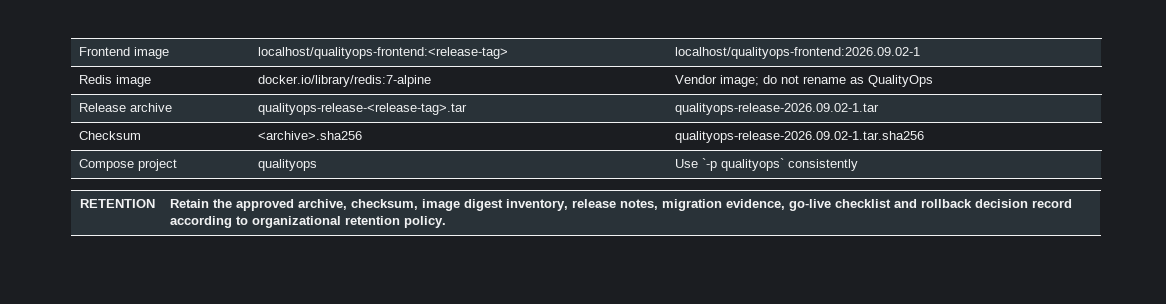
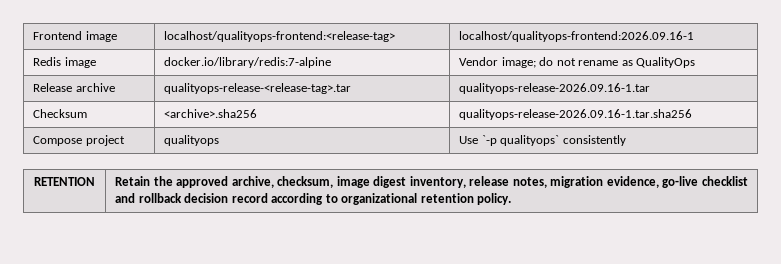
[674,47,920,59] localhost/qualityops-frontend:2026.09.02-1 -> [459,31,695,42] localhost/qualityops-frontend:2026.09.16-1
[674,103,879,115] qualityops-release-2026.09.02-1.tar -> [459,83,651,94] qualityops-release-2026.09.16-1.tar
[674,131,924,143] qualityops-release-2026.09.02-1.tar.sha256 -> [459,109,693,120] qualityops-release-2026.09.16-1.tar.sha256

